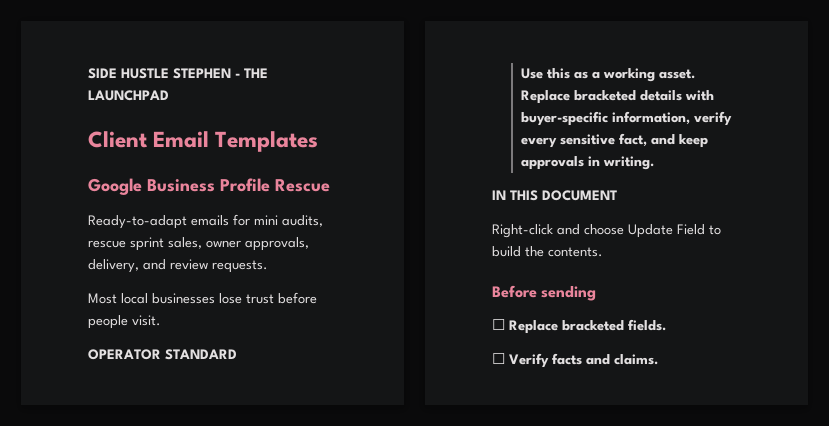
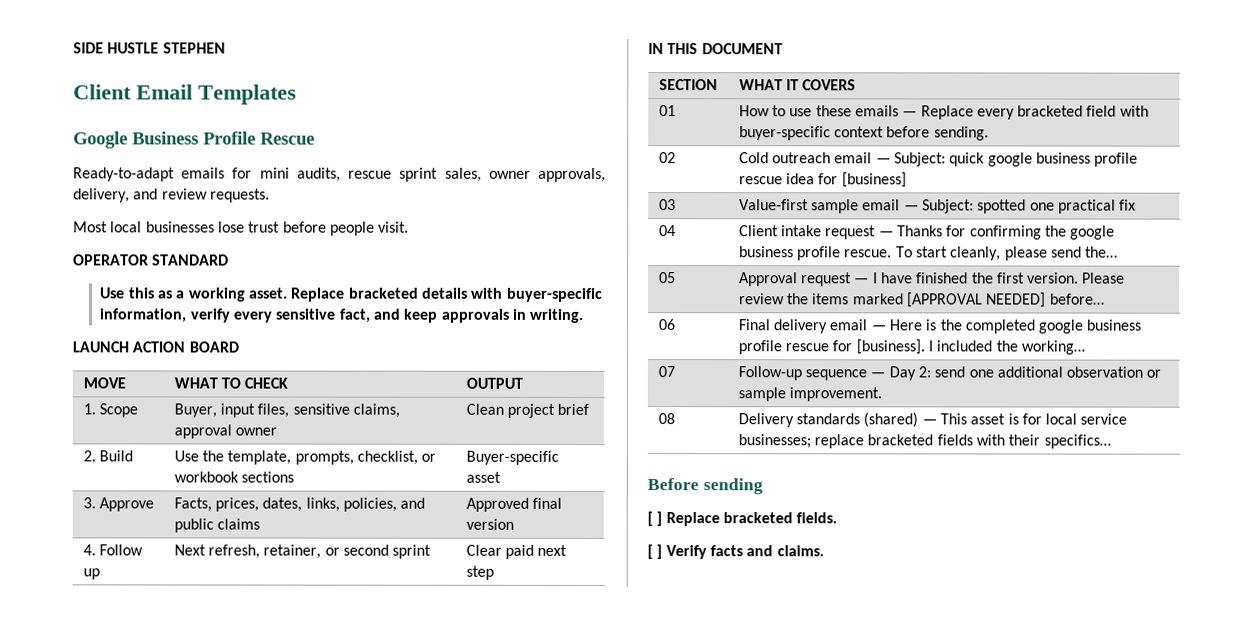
[235,68,268,78] [88,90,169,101] - THE LAUNCHPAD -> (226, 48) none
[492,190,617,201] [492,224,721,238] [492,246,603,257] IN THIS DOCUMENT // Right-click and choose Update Field to build the contents. -> [72,341,239,353] [82,377,126,389] [173,377,289,389] [465,377,523,389] [82,403,138,418] [173,403,400,418] [173,424,277,439] [465,403,590,418] [82,450,133,462] [173,450,437,465] [173,471,294,483] [465,450,559,465] [465,471,501,483] [82,497,154,512] [173,497,426,512] [173,518,260,533] [465,497,562,512] [465,518,514,530] [82,544,143,556] [82,568,100,580] [173,544,432,559] [465,544,568,559] [465,565,494,580] [648,43,783,55] [658,79,718,91] [738,79,857,91] [658,105,676,117] [738,105,1149,120] [738,126,989,141] [658,152,676,164] [738,152,1139,167] [738,172,907,188] [658,199,676,211] [738,199,1137,214] [658,225,676,237] [738,225,1116,240] [738,246,1119,261] [658,272,676,284] [738,272,1126,287] [738,292,1105,308] [657,319,675,331] [737,319,1142,334] [737,339,1085,355] [657,366,675,378] [737,366,1162,381] [737,387,882,402] [657,413,675,425] [737,412,1128,428] [737,434,1111,449] LAUNCH ACTION BOARD // MOVE | WHAT TO CHECK | OUTPUT // 1. Scope | Buyer, input files, sensitive claims, approval owner | Clean project brief // 2. Build | Use the template, prompts, checklist, or workbook sections | Buyer-specific asset // 3. Approve | Facts, prices, dates, links, policies, and public claims | Approved final version // 4. Follow up | Next refresh, retainer, or second sprint | Clear paid next step // IN THIS DOCUMENT // SECTION | WHAT IT COVERS // 01 | How to use these emails — Replace every bracketed field with buyer-specific context before sending. // 02 | Cold outreach email — Subject: quick google business profile rescue idea for [business] // 03 | Value-first sample email — Subject: spotted one practical fix // 04 | Client intake request — Thanks for confirming the google business profile rescue. To start cleanly, please send the… // 05 | Approval request — I have finished the first version. Please review the items marked [APPROVAL NEEDED] before… // 06 | Final delivery email — Here is the completed google business profile rescue for [business]. I included the working… // 07 | Follow-up sequence — Day 2: send one additional observation or sample improvement. // 08 | Delivery standards (shared) — This asset is for local service businesses; replace bracketed fields with their specifics…
[492,319,505,330] ☐ -> [647,511,663,527] [ ]
[492,353,505,364] ☐ -> [647,544,663,560] [ ]

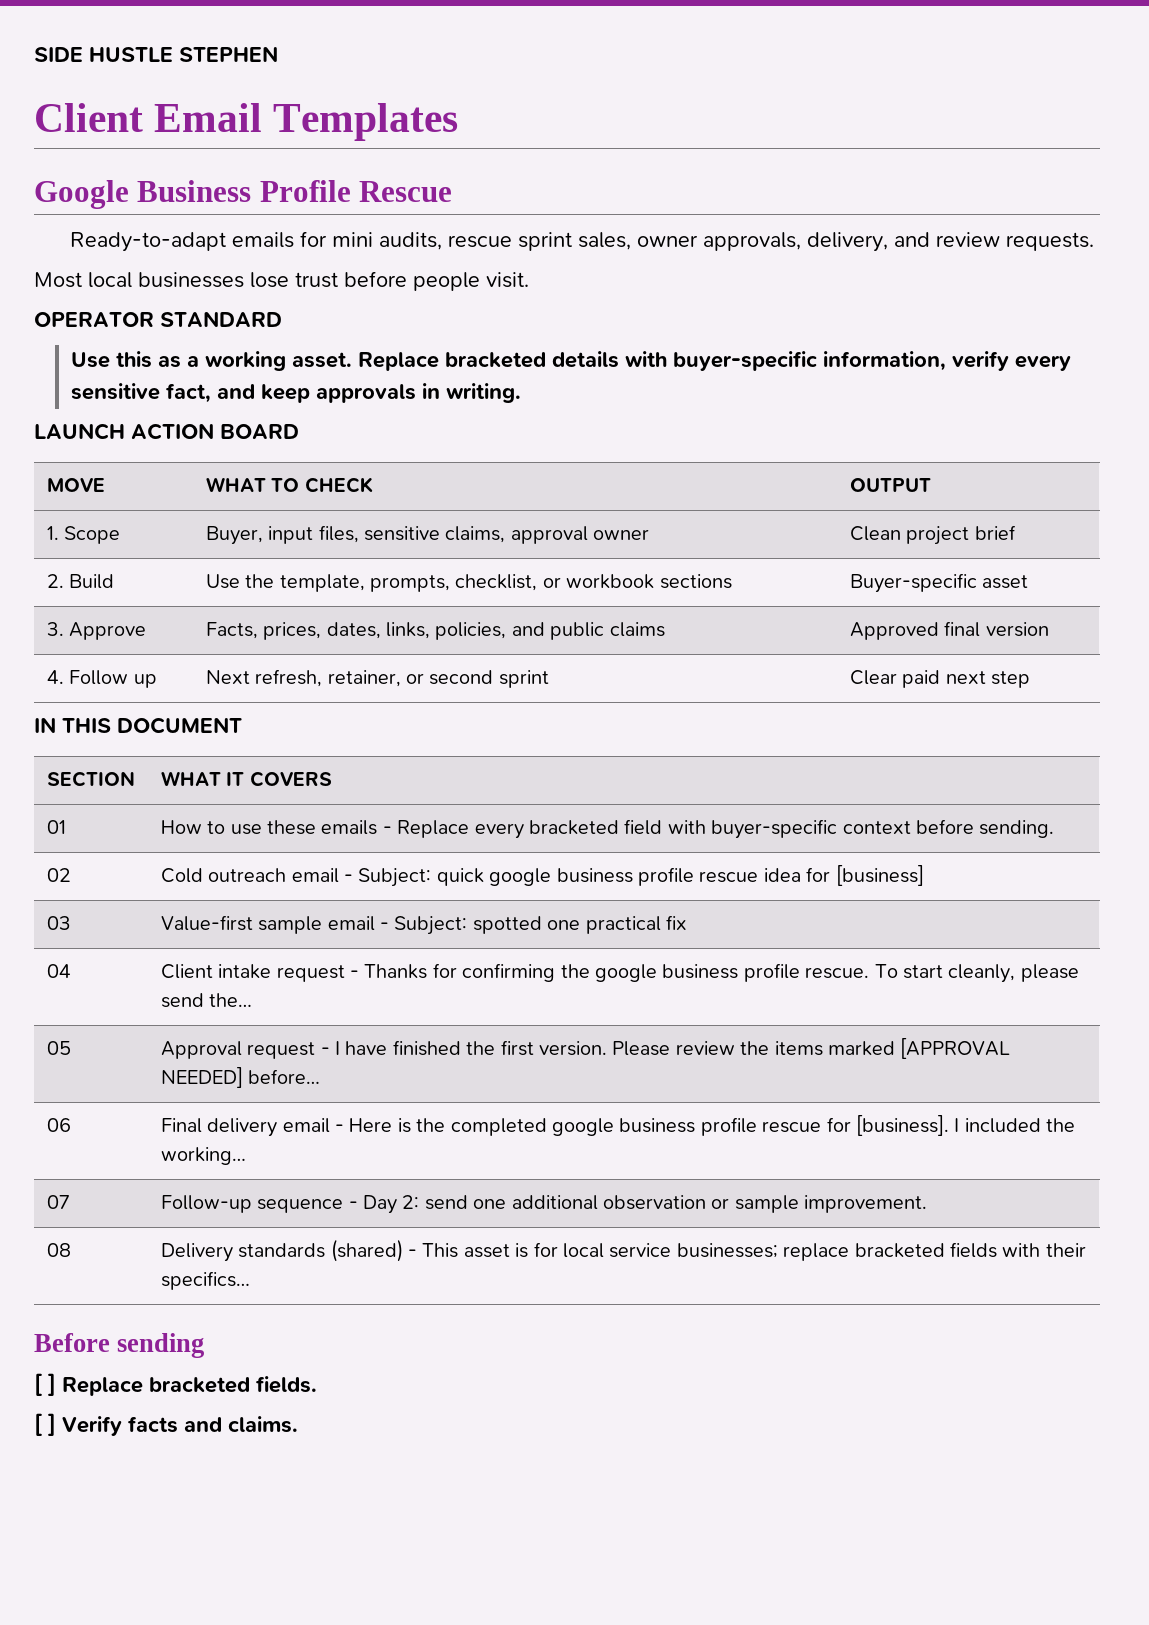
[902,111,918,117] — -> [382,826,392,834] -
[875,158,891,164] — -> [343,874,353,882] -
[903,205,919,211] — -> [379,922,389,930] -
[878,231,894,237] — -> [349,970,359,978] -
[854,278,870,284] — -> [320,1047,330,1055] -
[870,325,886,331] — -> [334,1124,344,1132] -
[870,372,886,378] — -> [348,1201,358,1209] -
[921,419,937,425] — -> [407,1249,417,1257] -

